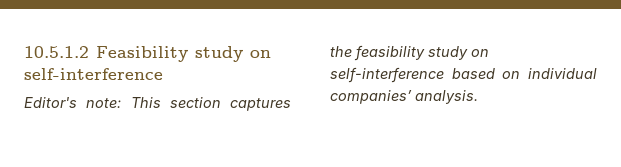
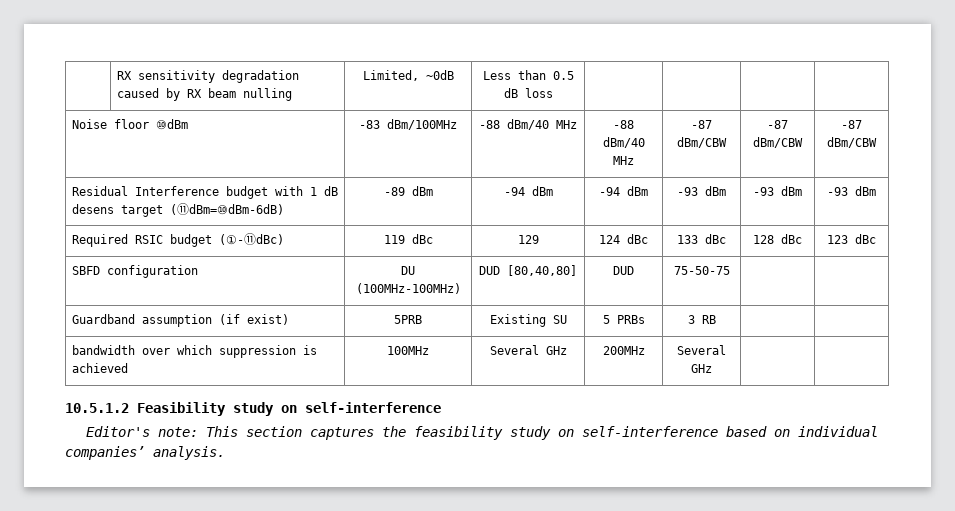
(24, 52) none -> [116,70,299,83] [116,88,292,101] [362,70,454,81] [482,70,574,80] [503,88,553,98] [71,119,188,130] [359,119,457,130] [479,119,577,130] [613,120,634,129] [602,137,645,148] [613,156,634,165] [691,120,712,129] [677,137,727,148] [767,120,788,129] [753,137,803,148] [841,120,862,129] [827,137,877,148] [71,186,338,199] [71,203,284,217] [383,186,433,196] [503,186,553,196] [599,186,648,196] [677,186,726,196] [753,186,802,196] [827,186,876,196] [71,233,284,247] [383,234,433,244] [517,235,539,244] [599,234,648,244] [677,234,726,244] [753,234,802,244] [827,234,876,244] [71,265,198,278] [401,266,415,275] [355,283,461,294] [479,265,577,276] [613,266,634,275] [673,266,730,275] [71,314,289,327] [394,315,422,324] [489,314,567,327] [602,315,645,324] [687,315,716,324] [71,345,317,358] [71,363,128,373] [387,346,429,355] [489,345,567,355] [602,346,645,355] [677,345,726,355] [691,364,712,373] | RX sensitivity degradation caused by RX beam nulling | Limited, ~0dB | Less than 0.5 dB loss | | | | // Noise floor ⑩dBm | -83 dBm/100MHz | -88 dBm/40 MHz | -88 dBm/40 MHz | -87 dBm/CBW | -87 dBm/CBW | -87 dBm/CBW // Residual Interference budget with 1 dB desens target (⑪dBm=⑩dBm-6dB) | -89 dBm | -94 dBm | -94 dBm | -93 dBm | -93 dBm | -93 dBm // Required RSIC budget (①-⑪dBc) | 119 dBc | 129 | 124 dBc | 133 dBc | 128 dBc | 123 dBc // SBFD configuration | DU (100MHz-100MHz) | DUD [80,40,80] | DUD | 75-50-75 | | // Guardband assumption (if exist) | 5PRB | Existing SU | 5 PRBs | 3 RB | | // bandwidth over which suppression is achieved | 100MHz | Several GHz | 200MHz | Several GHz | | //

